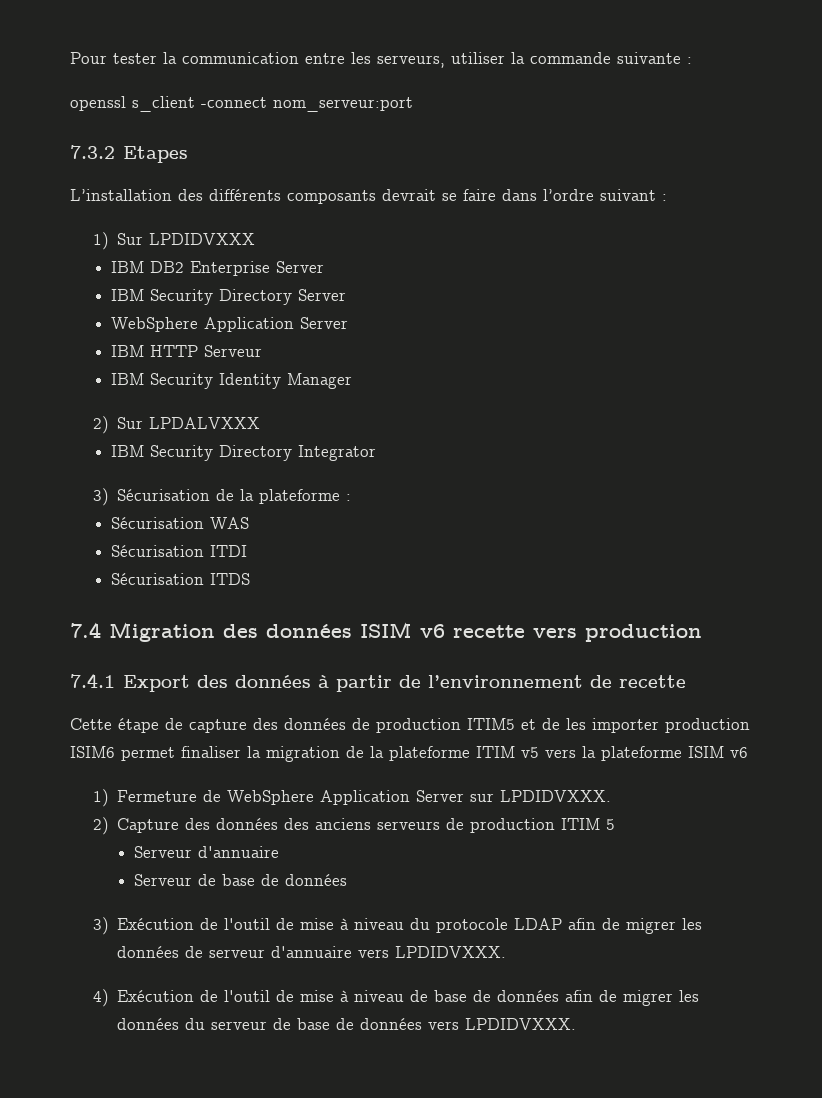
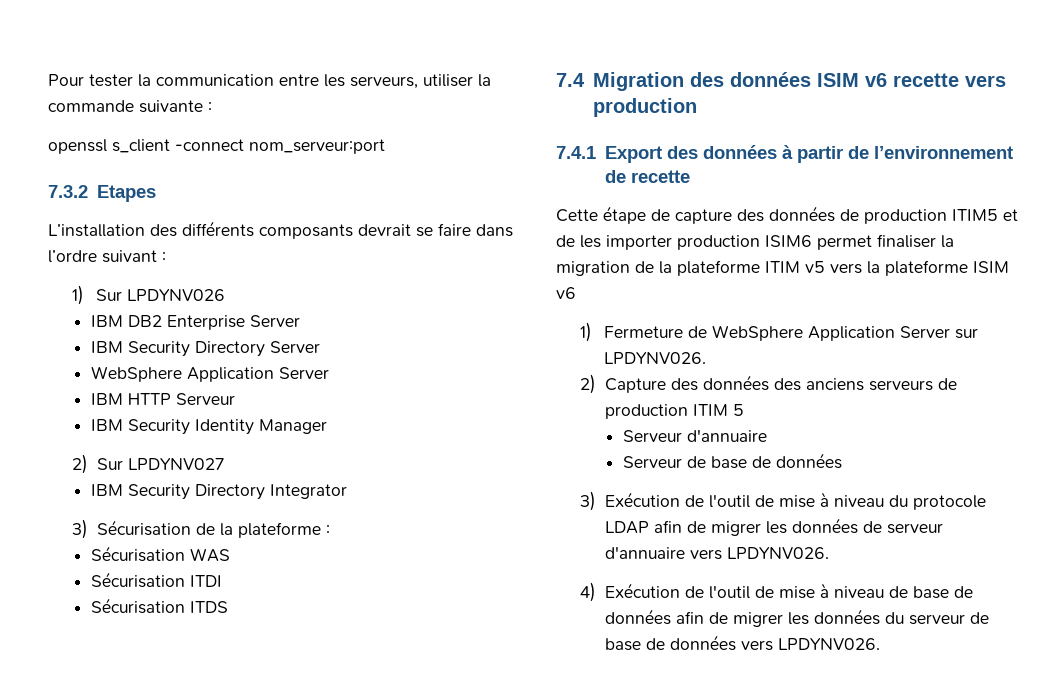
[149,233,256,245] LPDIDVXXX -> [126,289,225,301] LPDYNV026
[149,417,261,429] LPDALVXXX -> [127,458,224,470] LPDYNV027
[500,790,612,802] LPDIDVXXX. -> [603,352,706,364] LPDYNV026.
[395,946,507,958] LPDIDVXXX. -> [726,547,829,559] LPDYNV026.
[465,1018,577,1030] LPDIDVXXX. -> [777,638,880,650] LPDYNV026.

